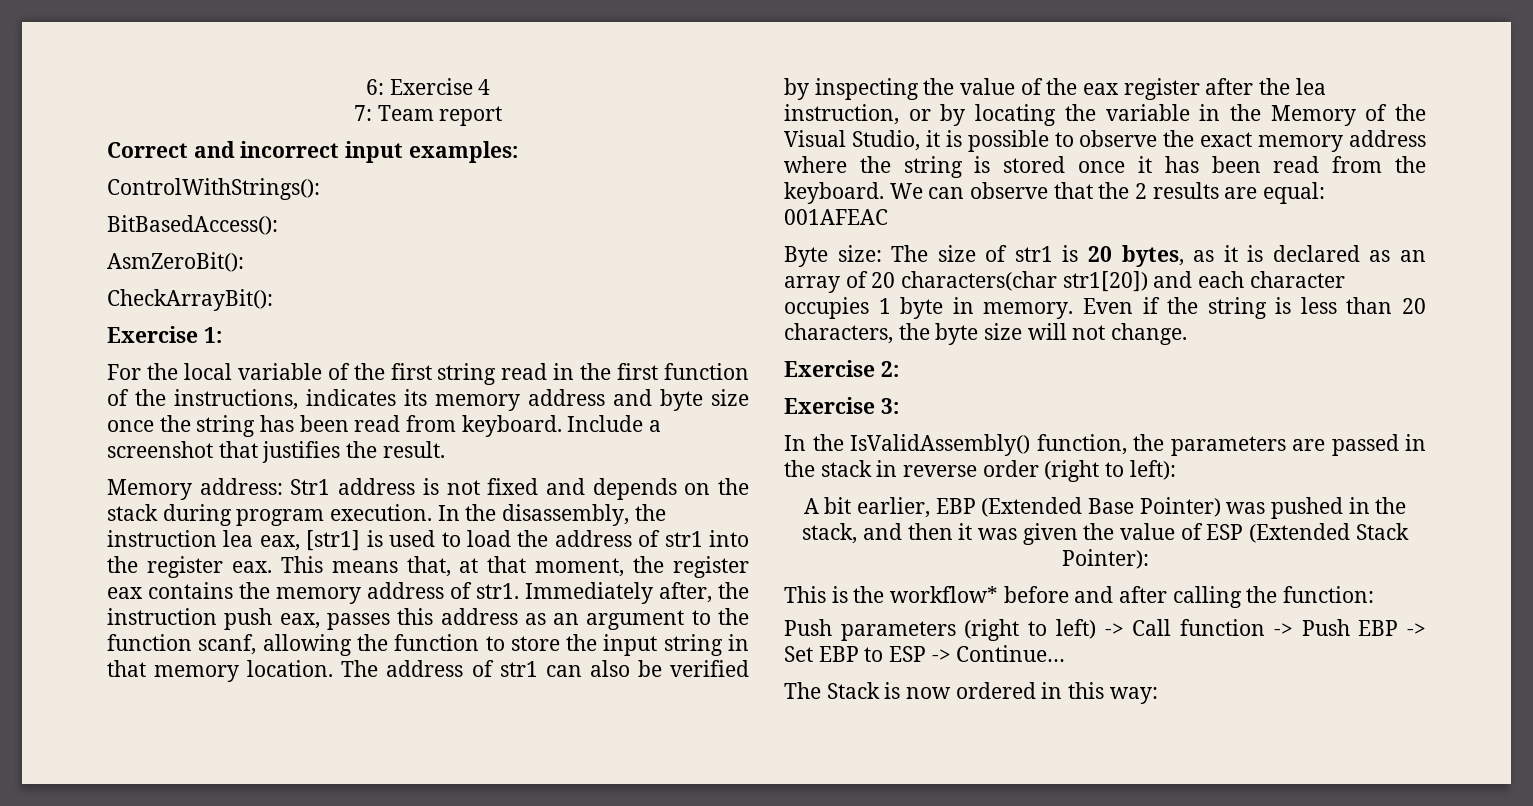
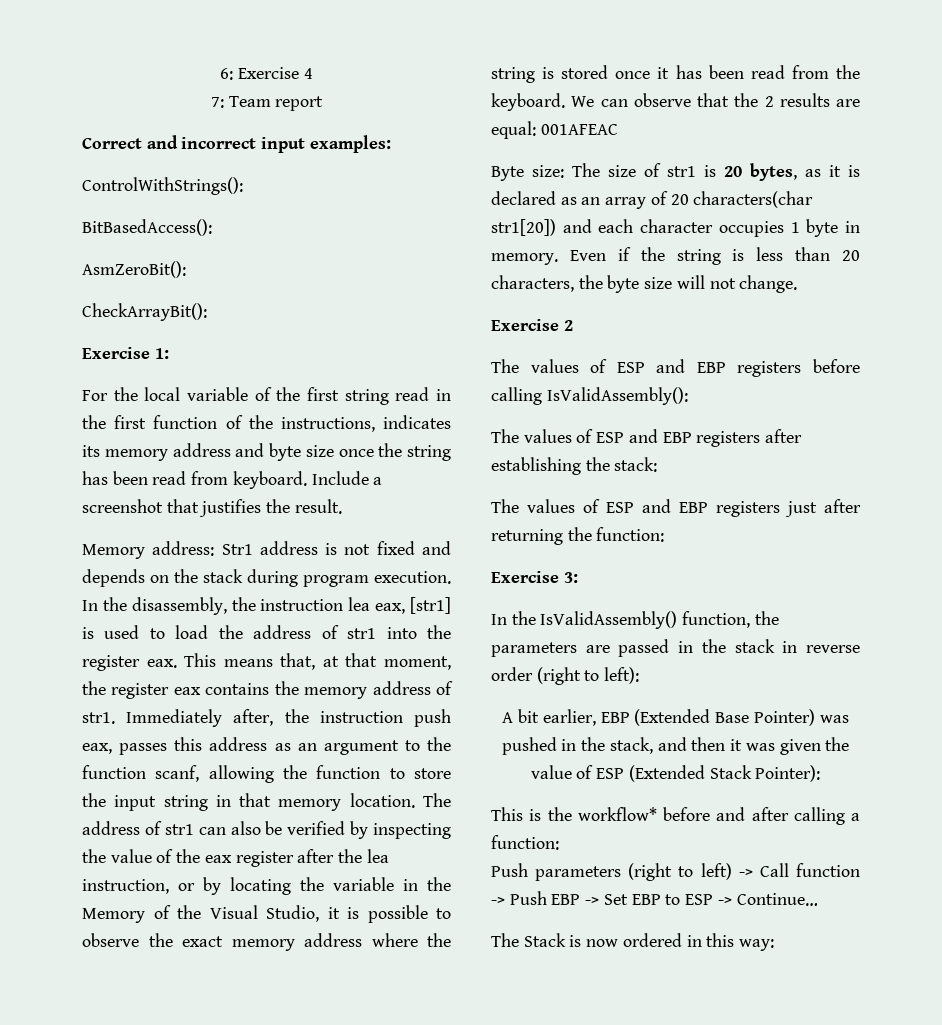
[880,361,899,377] 2: -> [563,320,573,331] [491,359,860,377] [491,387,688,405] [491,429,803,447] [491,457,658,475] [491,499,861,517] [491,527,665,545] 2 // The values of ESP and EBP registers before calling IsValidAssembly(): // The values of ESP and EBP registers after establishing the stack: // The values of ESP and EBP registers just after returning the function:
[1246,586,1278,603] the -> [851,813,860,821] a

